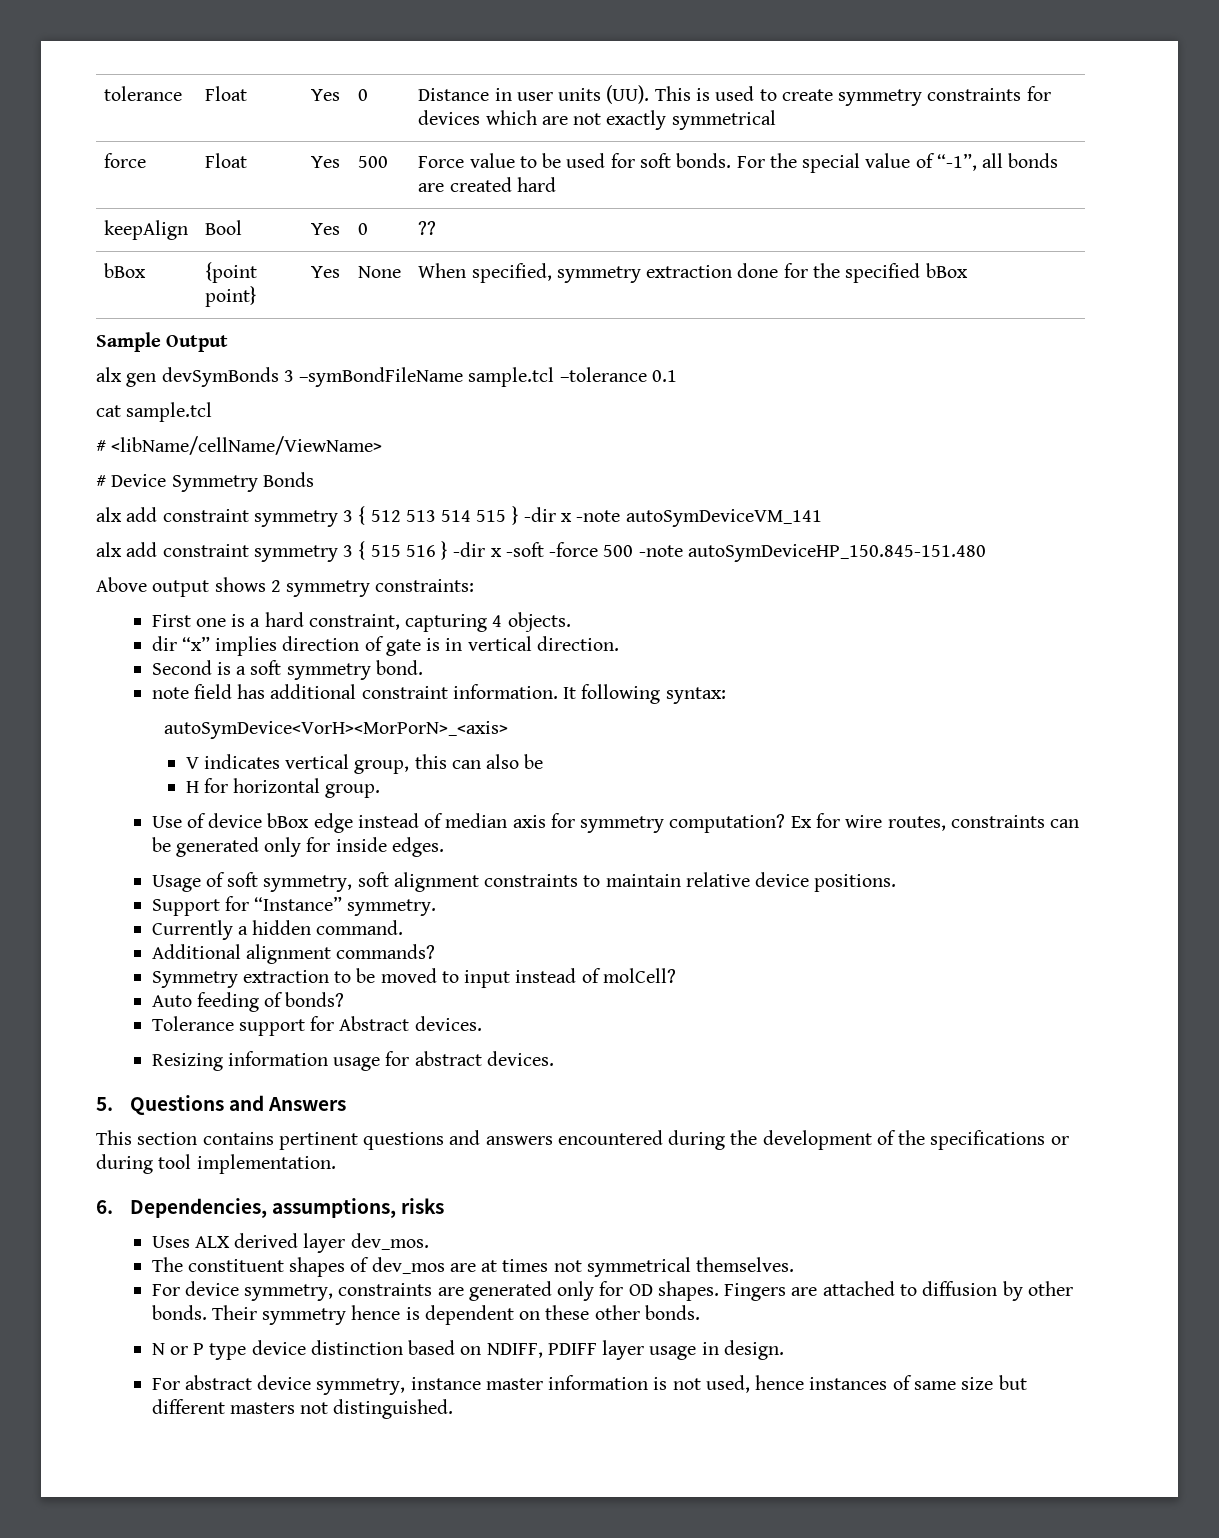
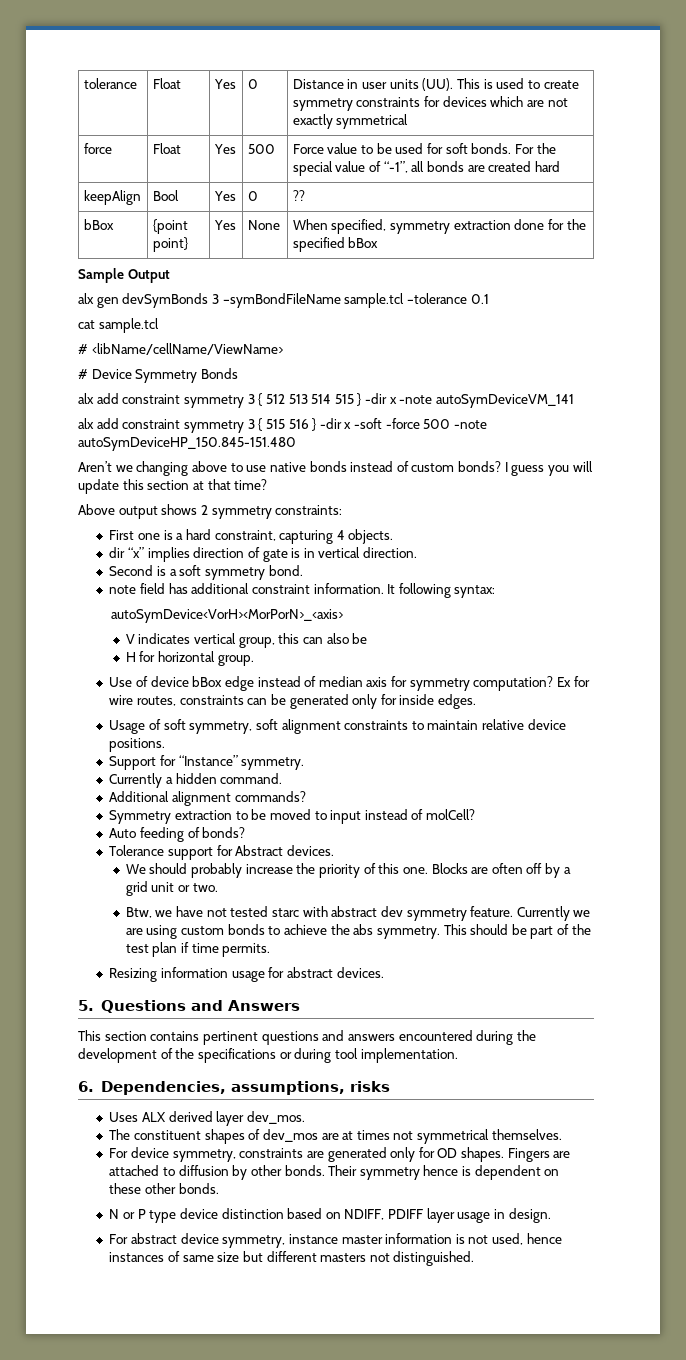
(986, 553) none -> [78,461,593,476] [78,479,268,494] // Aren’t we changing above to use native bonds instead of custom bonds? I guess you will update this section at that time?
(482, 1023) none -> [125,863,571,878] [125,881,218,896] [125,906,591,921] [125,924,591,939] [125,942,271,957] // We should probably increase the priority of this one. Blocks are often off by a grid unit or two. // Btw, we have not tested starc with abstract dev symmetry feature. Currently we are using custom bonds to achieve the abs symmetry. This should be part of the test plan if time permits.

